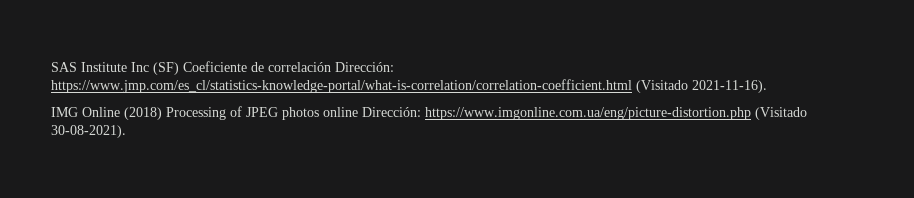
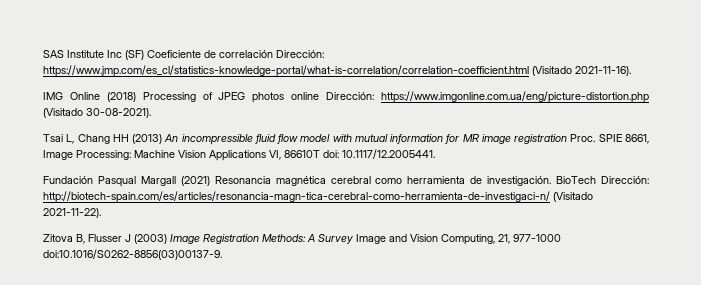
(126, 131) none -> [43,134,649,145] [43,149,435,161] [43,176,649,187] [43,191,593,203] [43,208,101,218] [43,234,561,245] [43,249,222,260] // Tsai L, Chang HH (2013) An incompressible fluid flow model with mutual information for MR image registration Proc. SPIE 8661, Image Processing: Machine Vision Applications VI, 86610T doi: 10.1117/12.2005441. // Fundación Pasqual Margall (2021) Resonancia magnética cerebral como herramienta de investigación. BioTech Dirección: http://biotech-spain.com/es/articles/resonancia-magn-tica-cerebral-como-herramienta-de-investigaci-n/ (Visitado 2021-11-22). // Zitova B, Flusser J (2003) Image Registration Methods: A Survey Image and Vision Computing, 21, 977-1000 doi:10.1016/S0262-8856(03)00137-9.

